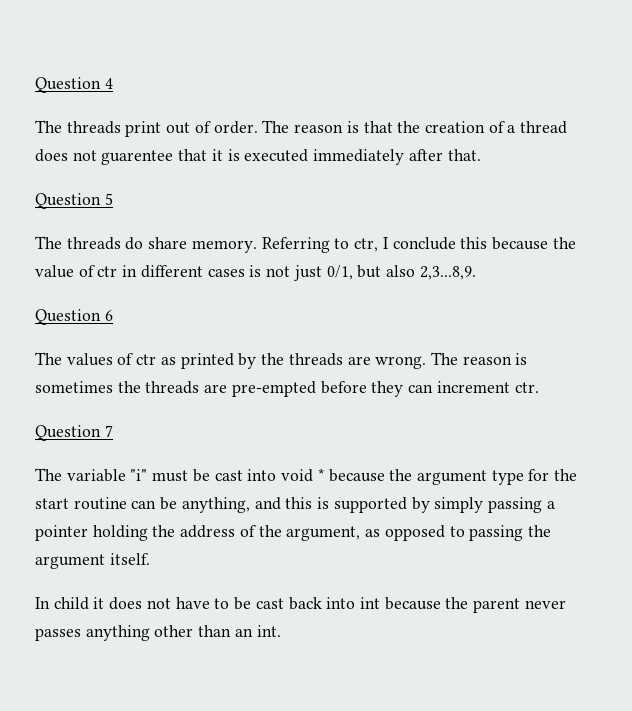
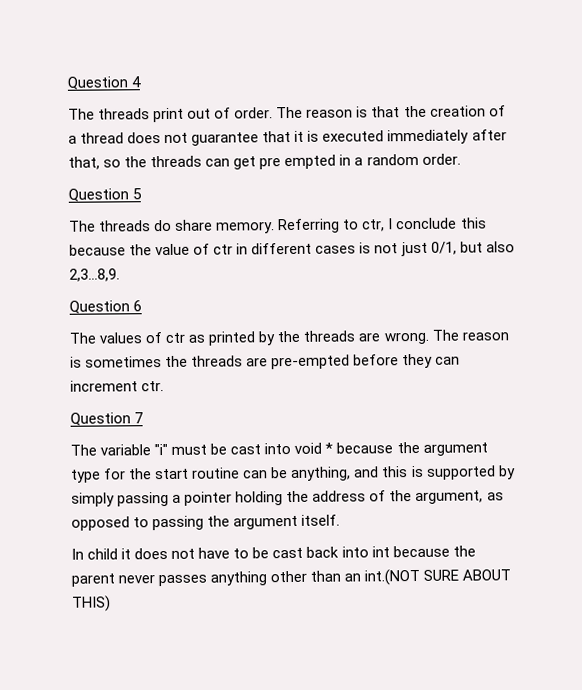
[101,150,174,165] guarentee -> [191,132,260,146] guarantee
[447,149,481,161] that. -> [68,153,461,170] that, so the threads can get pre empted in a random order.
[256,625,281,637] int. -> [364,568,512,586] [72,595,111,612] int.(NOT SURE ABOUT THIS)

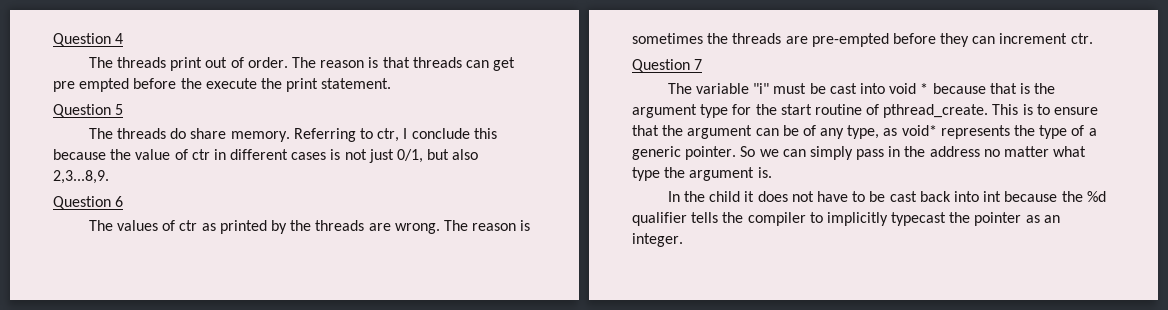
[403,105,506,118] [68,129,507,146] [68,156,148,170] the creation of a thread does not guarantee that it is executed immediately after that, so the -> (410, 62) none
[339,153,461,166] in a random order. -> [133,78,392,92] before the execute the print statement.
(394, 448) none -> [989,83,1030,94] that is
[243,465,516,482] [71,490,504,507] [71,514,341,531] can be anything, and this is supported by simply passing a pointer holding the address of the argument, as opposed to passing the argument itself. -> [866,104,1099,118] [632,125,1097,139] [632,146,1087,160] [632,167,772,181] of pthread_create. This is to ensure that the argument can be of any type, as void* represents the type of a generic pointer. So we can simply pass in the address no matter what type the argument is.
(84, 554) none -> [684,191,706,202] the
[71,568,512,587] [72,595,111,612] parent never passes anything other than an int.(NOT SURE ABOUT THIS) -> [1086,191,1106,202] [632,212,1060,226] [632,233,683,247] %d qualifier tells the compiler to implicitly typecast the pointer as an integer.

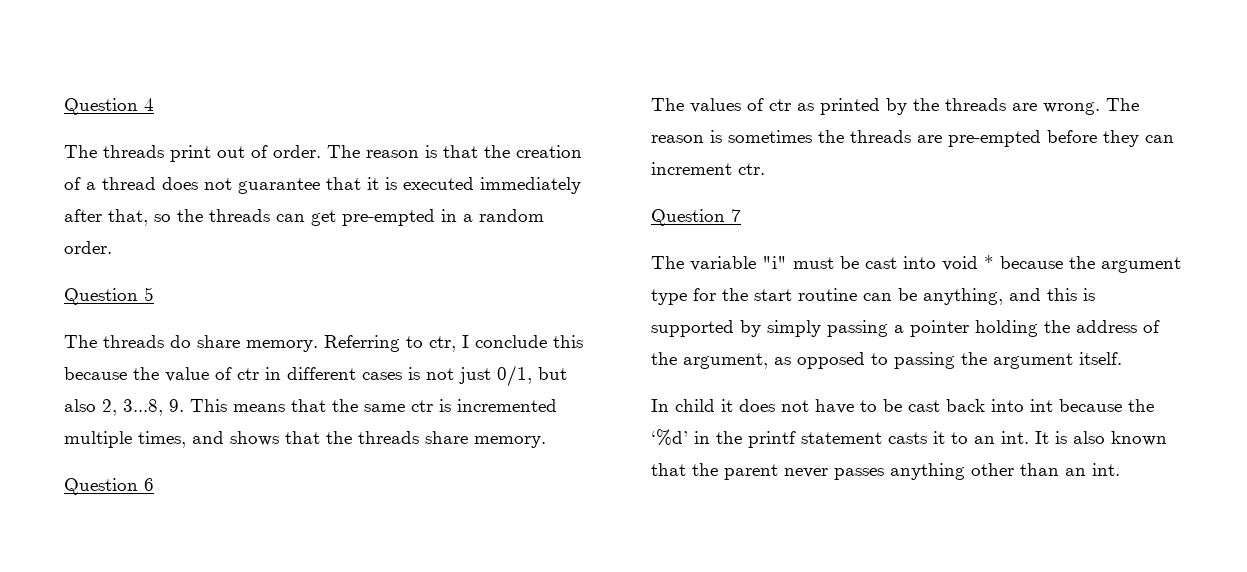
[412,57,516,71] [53,78,392,92] threads can get pre empted before the execute the print statement. -> [484,145,582,158] [64,177,581,194] [64,209,544,226] [64,241,112,254] the creation of a thread does not guarantee that it is executed immediately after that, so the threads can get pre-empted in a random order.
[53,170,109,184] 2,3...8,9. -> [102,399,557,416] [64,431,546,448] 2, 3...8, 9. This means that the same ctr is incremented multiple times, and shows that the threads share memory.
[989,83,1030,94] that is -> (1063, 262) none
[866,104,1099,118] [632,125,1097,139] [632,146,1087,160] [632,167,772,181] of pthread_create. This is to ensure that the argument can be of any type, as void* represents the type of a generic pointer. So we can simply pass in the address no matter what type the argument is. -> [863,288,1095,305] [651,320,1160,337] [651,352,1122,369] can be anything, and this is supported by simply passing a pointer holding the address of the argument, as opposed to passing the argument itself.
[684,191,706,202] the -> (669, 405) none
[1086,191,1106,202] [632,212,1060,226] [632,233,683,247] %d qualifier tells the compiler to implicitly typecast the pointer as an integer. -> [651,429,1167,448] [651,463,1120,480] ‘%d’ in the printf statement casts it to an int. It is also known that the parent never passes anything other than an int.

